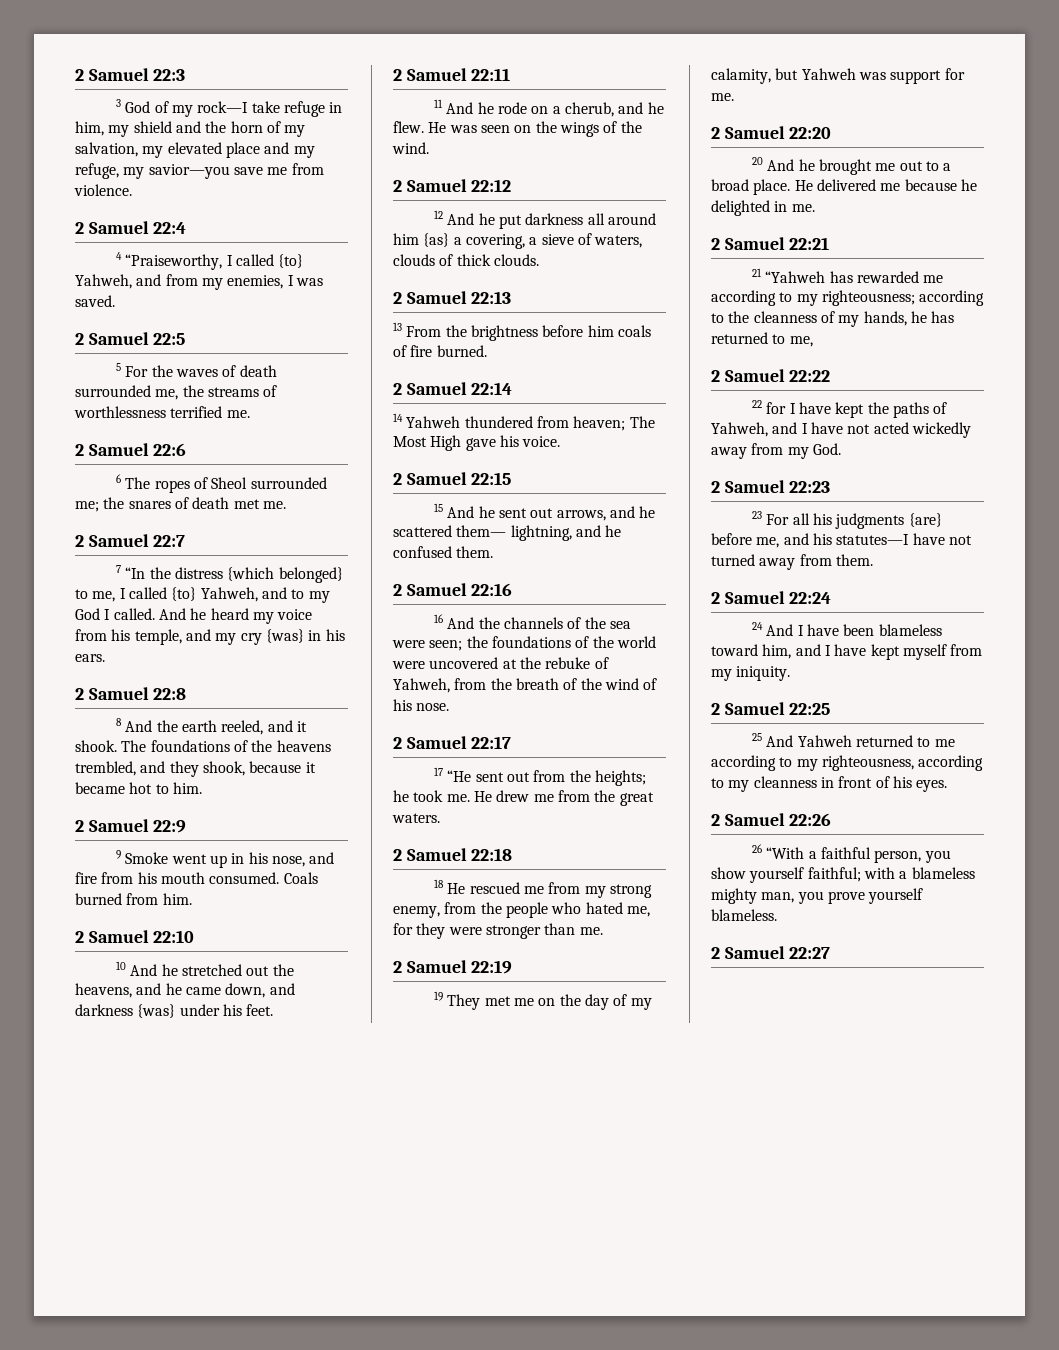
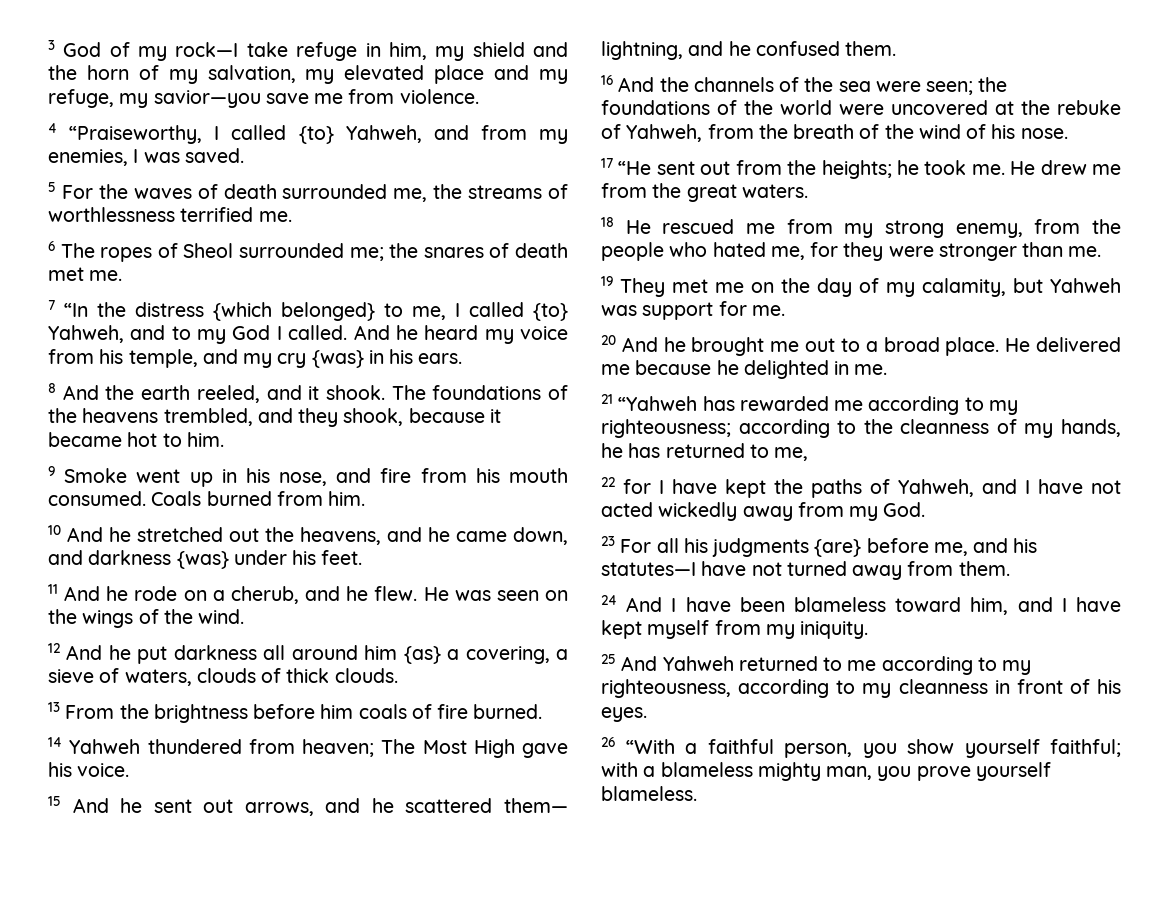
[75,68,186,81] 2 Samuel 22:3 // -> (48, 45) none
[75,221,187,234] // 2 Samuel 22:4 -> (479, 96) none
[75,332,186,345] // 2 Samuel 22:5 -> (244, 155) none
[75,443,187,456] // 2 Samuel 22:6 -> (292, 216) none
[75,534,186,547] // 2 Samuel 22:7 -> (123, 275) none
[75,687,187,700] // 2 Samuel 22:8 -> (463, 358) none
[75,819,187,833] // 2 Samuel 22:9 -> (224, 439) none
[75,930,195,943] // 2 Samuel 22:10 -> (366, 498) none
[393,68,511,81] // 2 Samuel 22:11 -> (363, 557) none
[393,179,512,192] // 2 Samuel 22:12 -> (245, 616) none
[393,291,512,304] // 2 Samuel 22:13 -> (398, 675) none
[393,382,513,395] // 2 Samuel 22:14 -> (543, 711) none
[393,472,512,485] // 2 Samuel 22:15 -> (130, 770) none
[393,583,513,596] // 2 Samuel 22:16 -> (897, 48) none
[393,736,512,749] // 2 Samuel 22:17 -> (1068, 133) none
[393,848,513,861] // 2 Samuel 22:18 -> (808, 191) none
[393,960,513,974] // 2 Samuel 22:19 -> (1102, 251) none
[711,126,832,139] // 2 Samuel 22:20 -> (785, 310) none
[711,237,830,250] // 2 Samuel 22:21 -> (888, 369) none
[711,369,831,382] // 2 Samuel 22:22 -> (809, 454) none
[711,480,831,493] // 2 Samuel 22:23 -> (926, 509) none
[711,591,832,604] // 2 Samuel 22:24 -> (1010, 568) none
[711,702,831,715] // 2 Samuel 22:25 -> (869, 630) none
[711,813,832,826] // 2 Samuel 22:26 -> (647, 714) none
[711,946,831,959] // 2 Samuel 22:27 -> (697, 793) none

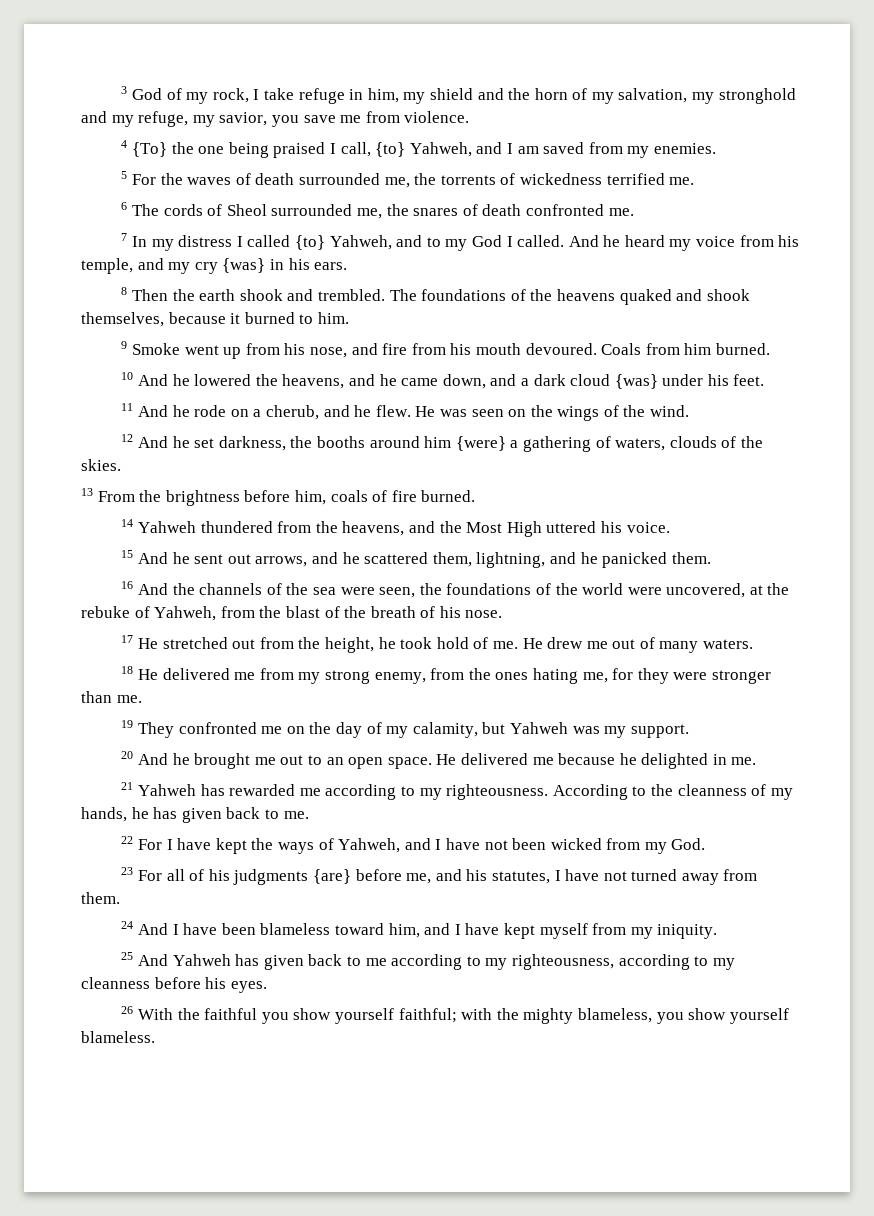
[175,42,239,57] rock—I -> [212,88,260,103] rock, I
[344,65,485,84] elevated place -> [718,88,796,104] stronghold
[153,90,261,108] savior—you -> [219,112,299,127] savior, you
[69,125,568,144] [48,148,244,166] “Praiseworthy, I called {to} Yahweh, and from my enemies, I was saved. -> [132,142,716,158] {To} the one being praised I call, {to} Yahweh, and I am saved from my enemies.
[468,184,568,199] [48,207,175,222] streams of worthlessness -> [440,173,602,185] torrents of wickedness
[100,247,153,262] ropes -> [163,204,203,216] cords
[349,247,384,261] me; -> [356,208,382,219] me,
[48,267,84,281] met -> [525,204,604,216] confronted
[64,302,446,321] “In the distress {which belonged} to me, -> [132,235,233,251] In my distress
[62,385,99,400] And -> [132,289,169,301] Then
[196,385,385,403] reeled, and it shook. -> [239,289,385,301] shook and trembled.
[163,408,501,427] [48,432,158,447] trembled, and they shook, because it became hot -> [619,289,750,305] [81,312,295,327] quaked and shook themselves, because it burned
[221,469,237,483] in -> [245,343,280,355] from
[48,491,366,506] consumed. Coals burned from him. -> [525,343,770,355] devoured. Coals from him burned.
[137,527,259,542] stretched out -> [194,374,252,386] lowered
[88,550,172,565] darkness -> [520,374,611,386] a dark cloud
[137,645,568,664] [48,669,94,683] put darkness all around him {as} a covering, a sieve -> [194,436,591,452] set darkness, the booths around him {were} a gathering
[286,668,398,683] thick clouds. -> [740,436,763,448] [81,459,121,471] the skies.
[320,704,354,719] him -> [294,490,326,505] him,
[302,739,416,757] heaven; The -> [315,521,462,536] the heavens, and the
[522,743,568,758] gave -> [546,521,597,533] uttered
[503,798,568,813] them— -> [432,552,472,567] them,
[755,41,840,56] confused -> [602,552,668,568] panicked
[926,81,974,95] seen; -> [379,587,416,598] seen,
[891,100,988,115] uncovered -> [666,583,746,598] uncovered,
[793,124,961,139] breath of the wind -> [285,606,416,618] blast of the breath
[618,161,695,175] “He sent -> [138,637,228,649] He stretched
[821,160,892,179] heights; -> [324,637,374,653] height,
(967, 167) none -> [436,637,489,649] hold of
[601,183,737,202] from the great -> [612,637,699,653] out of many
[662,219,735,234] rescued -> [162,668,230,680] delivered
[601,242,766,261] people who hated -> [495,668,578,684] ones hating
[672,279,708,293] met -> [178,722,257,734] confronted
[642,301,785,320] support for me. -> [604,724,689,738] my support.
[865,337,1000,356] a broad place. -> [326,757,432,769] an open space.
[618,396,698,411] “Yahweh -> [138,784,197,796] Yahweh
[601,419,830,438] righteousness; according -> [446,784,628,800] righteousness. According
[665,443,809,461] returned to me, -> [181,807,309,823] given back to me.
[623,479,651,494] for -> [138,839,163,850] For
[811,479,862,498] paths -> [277,842,314,854] ways
[601,502,793,521] acted wickedly away -> [512,838,602,850] been wicked
(679, 545) none -> [189,869,205,881] of
[601,562,696,576] statutes—I -> [491,870,561,884] statutes, I
[738,656,818,671] returned -> [235,954,343,970] has given back
[994,679,1090,694] in front of -> [154,977,201,989] before
[625,739,852,758] “With a faithful person, -> [138,1008,258,1020] With the faithful
[643,762,971,781] a blameless mighty man, you prove -> [496,1008,727,1024] the mighty blameless, you show

